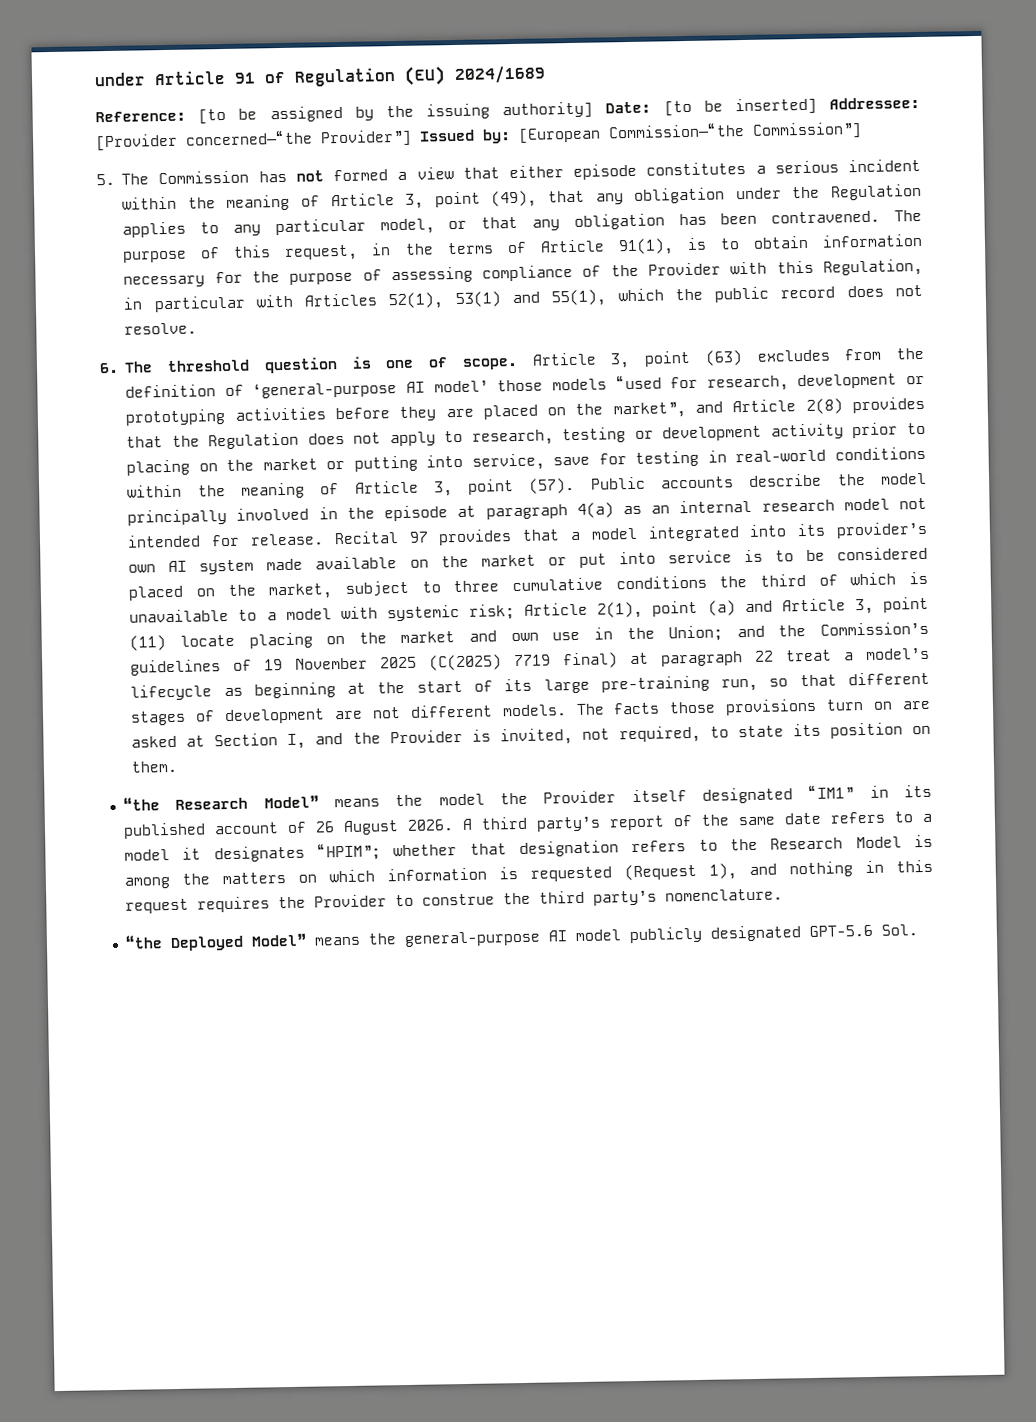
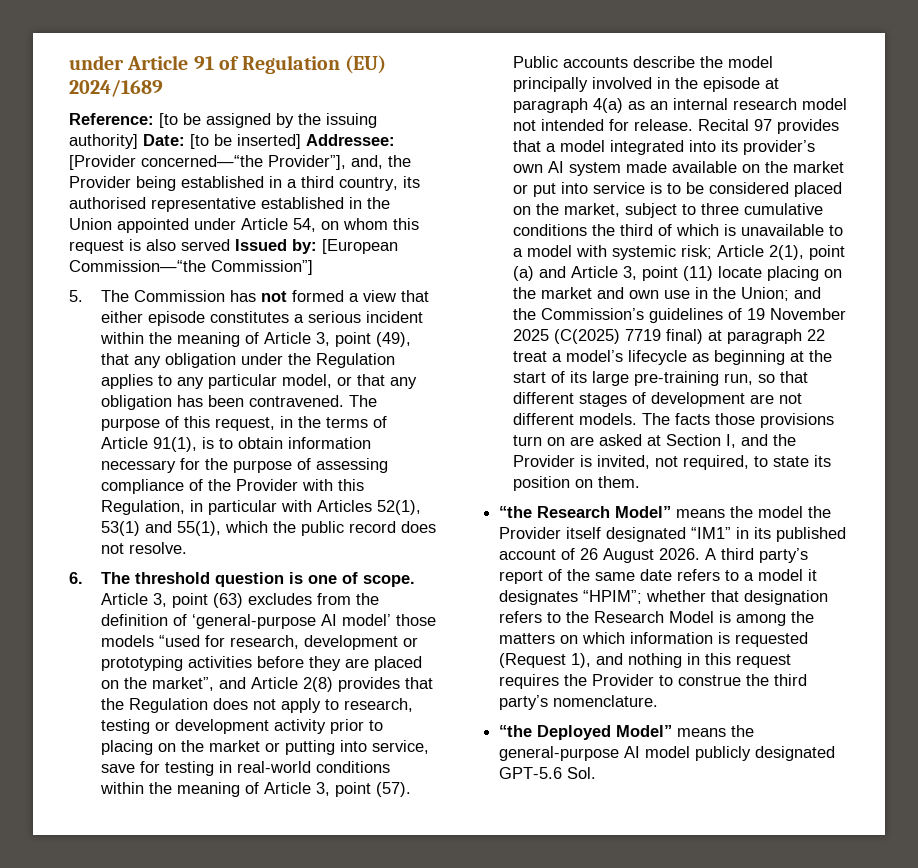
[320,129,412,148] Provider”] -> [268,155,411,170] [69,176,420,191] [69,197,390,212] [69,218,419,233] [69,239,230,254] Provider”], and, the Provider being established in a third country, its authorised representative established in the Union appointed under Article 54, on whom this request is also served

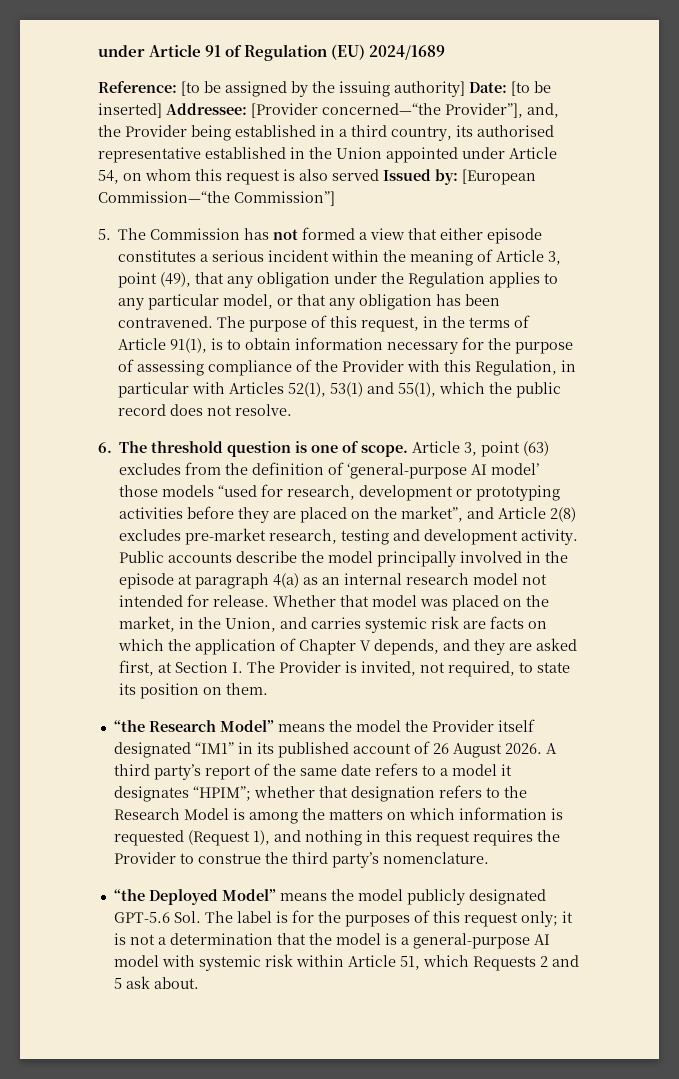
[338,677,434,692] [101,698,414,713] [101,719,384,734] [101,740,430,755] [101,761,391,776] [100,782,412,797] provides that the Regulation does not apply to research, testing or development activity prior to placing on the market or putting into service, save for testing in real-world conditions within the meaning of Article 3, point (57). -> [119,528,579,545] excludes pre-market research, testing and development activity.
[698,119,840,134] [513,140,816,155] [513,161,845,176] [513,182,843,197] [513,203,824,218] [513,224,844,236] [513,245,846,260] [513,266,843,281] [513,287,822,301] [513,308,847,323] [513,329,826,344] [513,350,833,365] [513,371,809,386] [513,392,803,407] [513,413,835,428] [513,435,566,446] Recital 97 provides that a model integrated into its provider’s own AI system made available on the market or put into service is to be considered placed on the market, subject to three cumulative conditions the third of which is unavailable to a model with systemic risk; Article 2(1), point (a) and Article 3, point (11) locate placing on the market and own use in the Union; and the Commission’s guidelines of 19 November 2025 (C(2025) 7719 final) at paragraph 22 treat a model’s lifecycle as beginning at the start of its large pre-training run, so that different stages of development are not different models. The facts those provisions turn on -> [273,595,550,611] [119,616,548,633] [118,638,506,655] Whether that model was placed on the market, in the Union, and carries systemic risk are facts on which the application of Chapter V depends, and they
(643, 440) none -> [119,660,155,676] first,
[726,434,797,448] I, and the -> [232,661,276,673] I. The
[499,746,641,761] general-purpose AI -> (354, 895) none
(597, 773) none -> [204,910,573,927] [113,933,550,949] [113,954,579,971] [113,976,199,989] The label is for the purposes of this request only; it is not a determination that the model is a general-purpose AI model with systemic risk within Article 51, which Requests 2 and 5 ask about.

